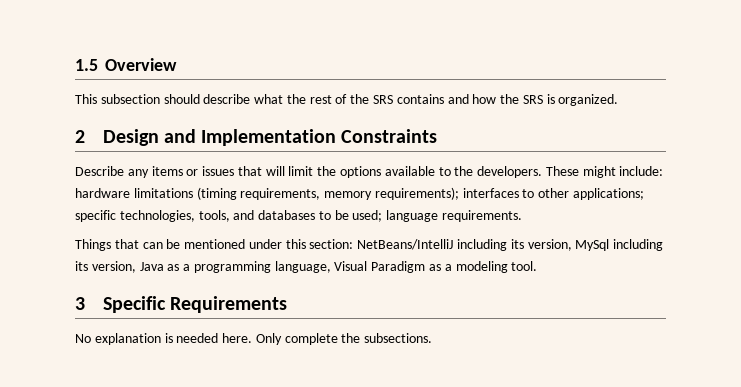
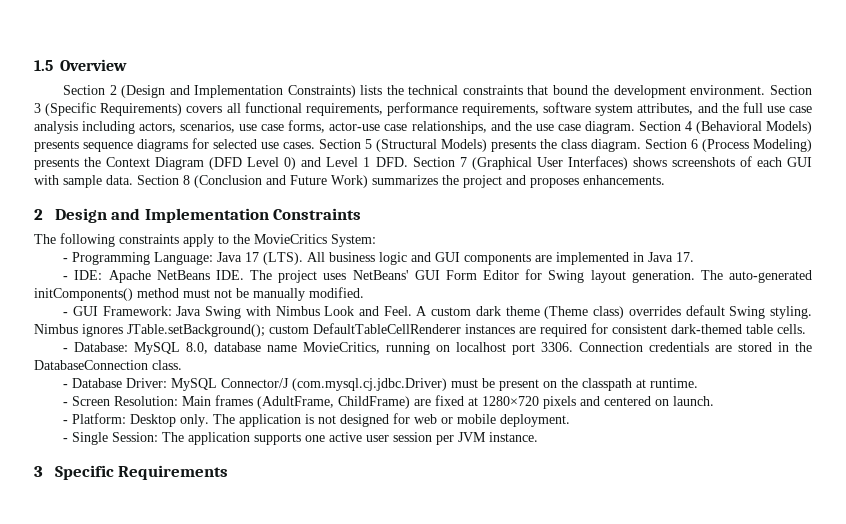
[75,94,619,106] This subsection should describe what the rest of the SRS contains and how the SRS is organized. -> [63,85,813,98] [34,102,812,116] [34,120,812,134] [34,138,812,152] [34,156,812,170] [34,175,665,188] Section 2 (Design and Implementation Constraints) lists the technical constraints that bound the development environment. Section 3 (Specific Requirements) covers all functional requirements, performance requirements, software system attributes, and the full use case analysis including actors, scenarios, use case forms, actor-use case relationships, and the use case diagram. Section 4 (Behavioral Models) presents sequence diagrams for selected use cases. Section 5 (Structural Models) presents the class diagram. Section 6 (Process Modeling) presents the Context Diagram (DFD Level 0) and Level 1 DFD. Section 7 (Graphical User Interfaces) shows screenshots of each GUI with sample data. Section 8 (Conclusion and Future Work) summarizes the project and proposes enhancements.
[75,166,664,178] [75,187,645,200] [75,210,523,222] [75,239,664,251] [75,261,538,273] [75,296,287,313] [75,333,433,345] Describe any items or issues that will limit the options available to the developers. These might include: hardware limitations (timing requirements, memory requirements); interfaces to other applications; specific technologies, tools, and databases to be used; language requirements. // Things that can be mentioned under this section: NetBeans/IntelliJ including its version, MySql including its version, Java as a programming language, Visual Paradigm as a modeling tool. // 3 Specific Requirements // No explanation is needed here. Only complete the subsections. -> [34,233,376,247] [63,252,695,265] [63,269,812,283] [34,287,364,301] [63,305,813,319] [34,323,806,337] [63,342,813,355] [34,360,182,370] [63,378,699,391] [63,395,715,409] [63,413,571,427] [63,432,539,445] [34,465,229,480] The following constraints apply to the MovieCritics System: // - Programming Language: Java 17 (LTS). All business logic and GUI components are implemented in Java 17. // - IDE: Apache NetBeans IDE. The project uses NetBeans' GUI Form Editor for Swing layout generation. The auto-generated initComponents() method must not be manually modified. // - GUI Framework: Java Swing with Nimbus Look and Feel. A custom dark theme (Theme class) overrides default Swing styling. Nimbus ignores JTable.setBackground(); custom DefaultTableCellRenderer instances are required for consistent dark-themed table cells. // - Database: MySQL 8.0, database name MovieCritics, running on localhost port 3306. Connection credentials are stored in the DatabaseConnection class. // - Database Driver: MySQL Connector/J (com.mysql.cj.jdbc.Driver) must be present on the classpath at runtime. // - Screen Resolution: Main frames (AdultFrame, ChildFrame) are fixed at 1280×720 pixels and centered on launch. // - Platform: Desktop only. The application is not designed for web or mobile deployment. // - Single Session: The application supports one active user session per JVM instance. // 3 Specific Requirements

